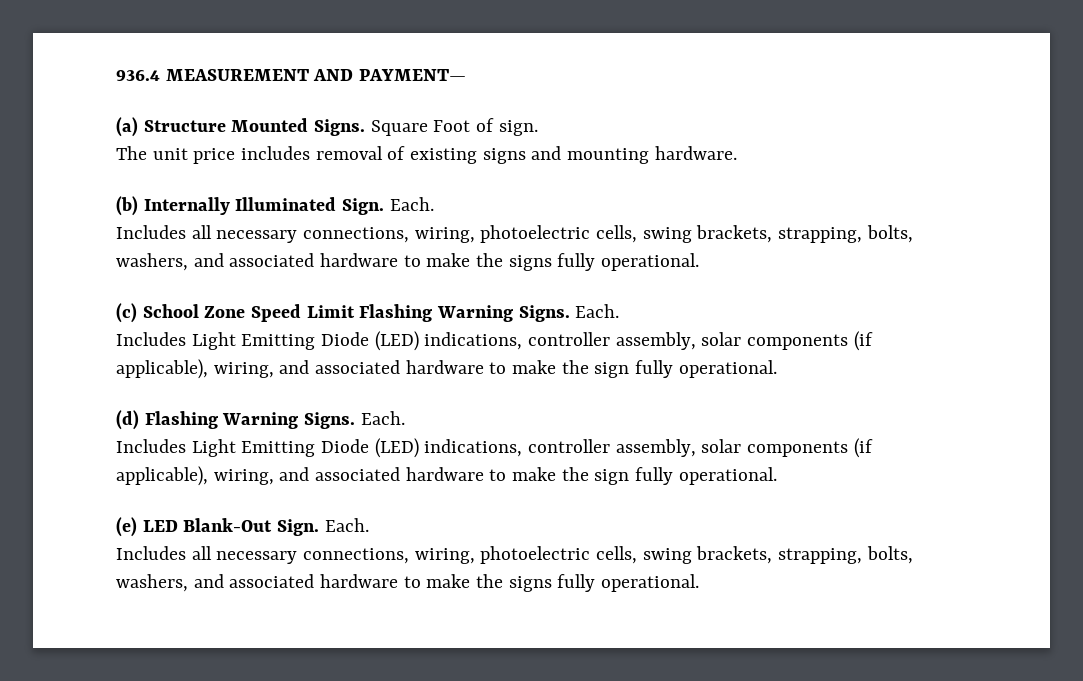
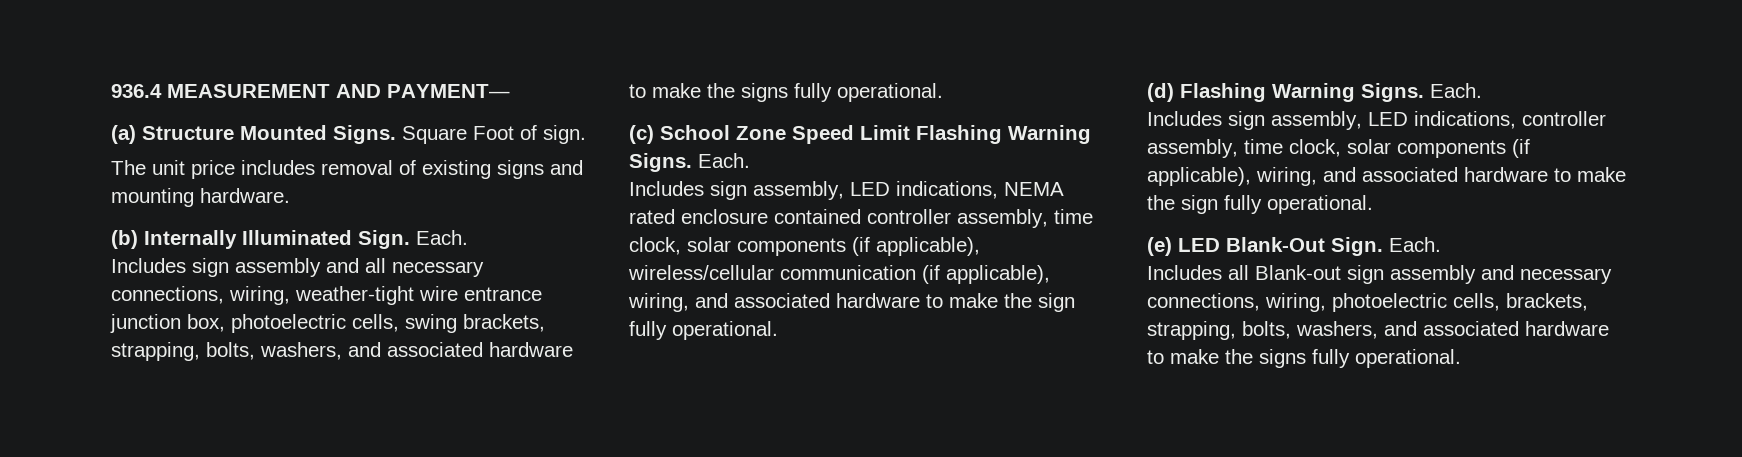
[191,225,475,243] all necessary connections, wiring, -> [192,258,484,277] [111,286,542,305] [110,314,225,333] sign assembly and all necessary connections, wiring, weather-tight wire entrance junction box,
[191,331,849,351] Light Emitting Diode (LED) indications, controller assembly, solar components -> [710,181,1064,200] [629,209,1093,228] [629,237,980,256] [628,265,916,280] sign assembly, LED indications, NEMA rated enclosure contained controller assembly, time clock, solar components (if applicable), wireless/cellular communication
[191,438,696,458] Light Emitting Diode (LED) indications, controller assembly, -> [1228,111,1606,130] [1147,139,1341,158] sign assembly, LED indications, controller assembly, time clock,
[216,546,692,564] necessary connections, wiring, photoelectric cells, swing -> [1255,265,1612,284] [1147,293,1500,312] Blank-out sign assembly and necessary connections, wiring, photoelectric cells,

